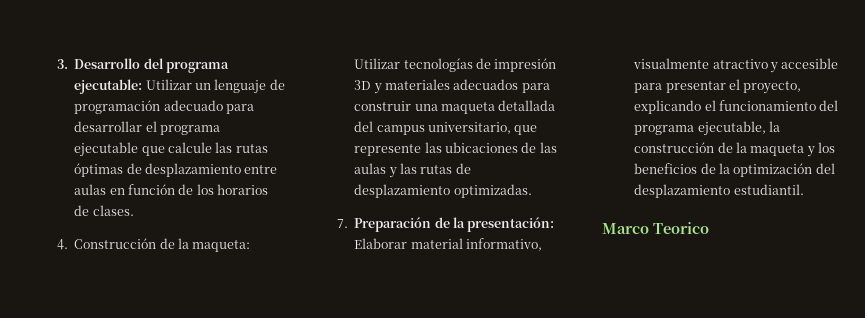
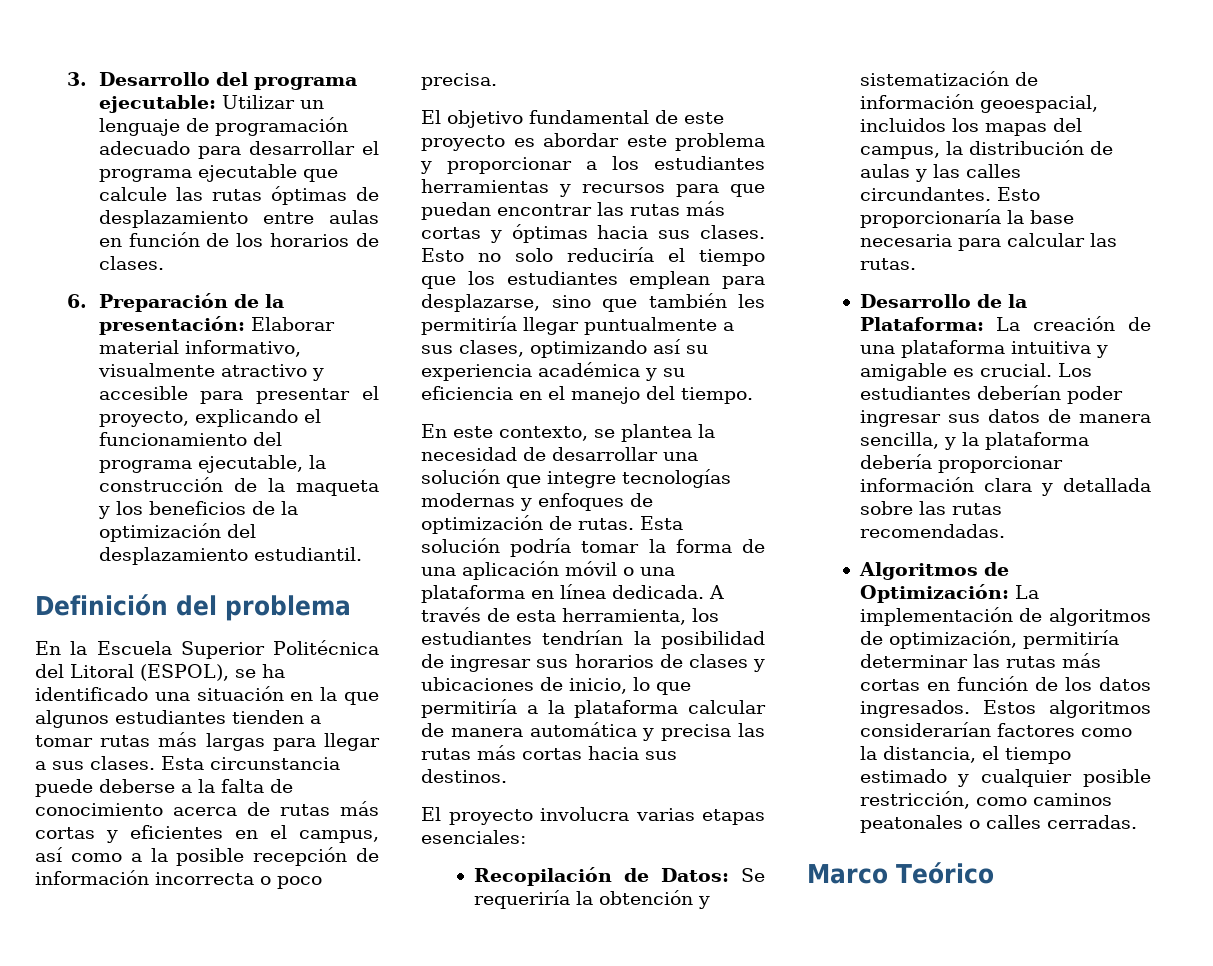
[56,238,251,252] [354,58,557,72] [354,79,550,94] [354,100,556,114] [354,121,538,135] [354,142,557,156] [354,163,471,178] [354,184,532,198] [336,219,348,228] 4. Construcción de la maqueta: Utilizar tecnologías de impresión 3D y materiales adecuados para construir una maqueta detallada del campus universitario, que represente las ubicaciones de las aulas y las rutas de desplazamiento optimizadas. // 7. -> [66,294,87,308] 6.
(804, 189) none -> [35,594,351,621] [35,640,380,659] [35,664,285,681] [35,686,380,705] [35,710,321,728] [35,732,380,751] [35,756,340,770] [35,779,293,797] [35,801,379,816] [35,825,379,843] [35,847,379,866] [35,870,322,889] [421,73,497,90] [421,110,724,128] [421,133,765,151] [420,156,765,174] [421,179,765,197] [421,201,725,220] [421,224,765,243] [421,247,765,266] [421,271,765,289] [421,293,765,312] [421,316,734,335] [421,339,708,358] [421,362,685,381] [421,386,753,404] [421,424,715,442] [421,447,698,461] [421,469,731,488] [421,493,653,511] [421,515,683,534] [421,538,765,557] [421,561,675,580] [421,584,724,603] [421,607,719,625] [421,630,765,649] [421,654,765,672] [421,677,691,695] [421,699,766,718] [421,722,765,741] [421,745,677,760] [421,769,507,783] [421,807,765,825] [421,830,526,844] [473,867,765,886] [473,890,710,909] [859,71,1038,86] [859,94,1098,113] [859,118,1082,136] [859,140,1113,159] [859,164,1021,182] [859,187,1040,201] [859,209,1074,228] [859,233,1117,251] [859,258,916,270] [859,294,1027,308] [859,316,1151,331] [859,340,1108,358] [859,363,1092,381] [859,385,1123,404] [859,409,1151,427] [859,432,1089,450] [859,454,1063,473] [859,477,1151,496] [859,501,1002,515] [859,524,1005,538] [858,562,1009,580] [859,584,1039,603] [859,607,1151,626] [859,630,1119,649] [859,653,1101,668] [859,676,1151,691] [859,700,1151,718] [859,722,1132,737] [859,746,1071,764] [859,769,1151,787] [859,791,1112,809] [859,815,1137,833] // Definición del problema // En la Escuela Superior Politécnica del Litoral (ESPOL), se ha identificado una situación en la que algunos estudiantes tienden a tomar rutas más largas para llegar a sus clases. Esta circunstancia puede deberse a la falta de conocimiento acerca de rutas más cortas y eficientes en el campus, así como a la posible recepción de información incorrecta o poco precisa. // El objetivo fundamental de este proyecto es abordar este problema y proporcionar a los estudiantes herramientas y recursos para que puedan encontrar las rutas más cortas y óptimas hacia sus clases. Esto no solo reduciría el tiempo que los estudiantes emplean para desplazarse, sino que también les permitiría llegar puntualmente a sus clases, optimizando así su experiencia académica y su eficiencia en el manejo del tiempo. // En este contexto, se plantea la necesidad de desarrollar una solución que integre tecnologías modernas y enfoques de optimización de rutas. Esta solución podría tomar la forma de una aplicación móvil o una plataforma en línea dedicada. A través de esta herramienta, los estudiantes tendrían la posibilidad de ingresar sus horarios de clases y ubicaciones de inicio, lo que permitiría a la plataforma calcular de manera automática y precisa las rutas más cortas hacia sus destinos. // El proyecto involucra varias etapas esenciales: // Recopilación de Datos: Se requeriría la obtención y sistematización de información geoespacial, incluidos los mapas del campus, la distribución de aulas y las calles circundantes. Esto proporcionaría la base necesaria para calcular las rutas. // Desarrollo de la Plataforma: La creación de una plataforma intuitiva y amigable es crucial. Los estudiantes deberían poder ingresar sus datos de manera sencilla, y la plataforma debería proporcionar información clara y detallada sobre las rutas recomendadas. // Algoritmos de Optimización: La implementación de algoritmos de optimización, permitiría determinar las rutas más cortas en función de los datos ingresados. Estos algoritmos considerarían factores como la distancia, el tiempo estimado y cualquier posible restricción, como caminos peatonales o calles cerradas.
[653,222,709,234] Teorico -> [896,862,994,884] Teórico

